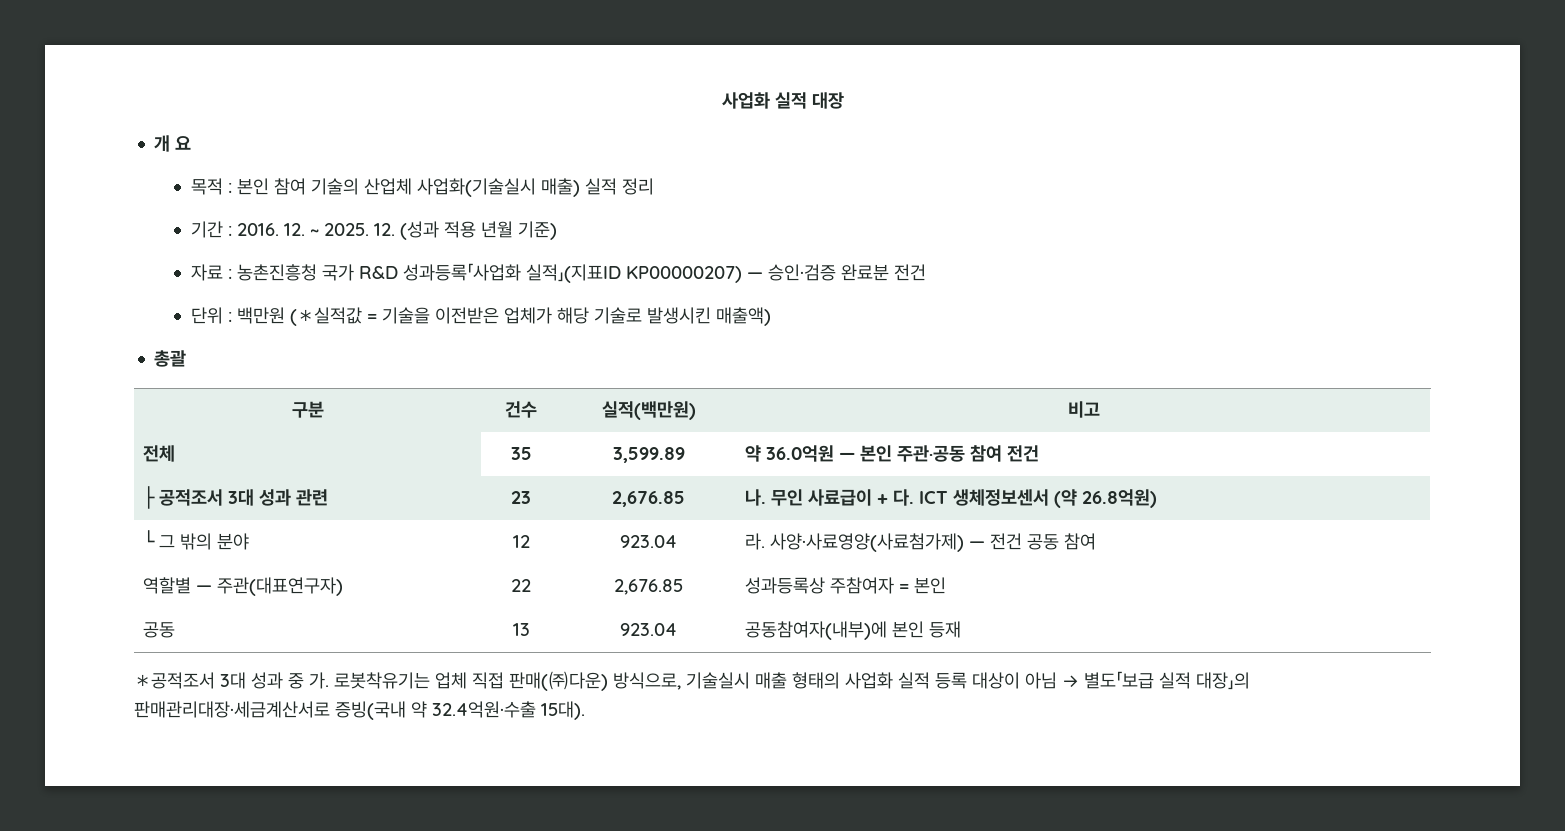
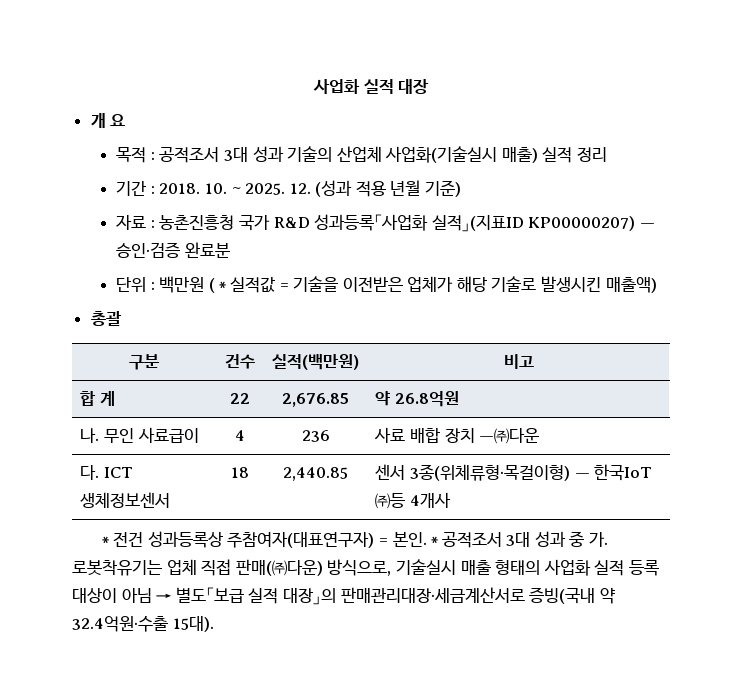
[236,178,306,195] 본인 참여 -> [159,146,284,163] 공적조서 3대 성과
[236,223,305,236] 2016. 12. -> [159,183,227,194] 2018. 10.
[893,264,926,281] 전건 -> (230, 250) none
[142,445,175,462] [510,447,532,460] [612,447,685,463] [744,445,1039,462] [142,486,328,509] [511,491,531,504] [612,491,685,507] [744,489,1157,508] [142,530,249,550] [512,535,530,548] [620,535,677,548] [744,533,1096,552] [142,577,343,596] [511,579,531,592] [614,579,683,595] [744,577,946,594] [142,622,175,638] [512,623,530,636] [620,623,677,636] [744,621,961,640] 전체 | 35 | 3,599.89 | 약 36.0억원 — 본인 주관·공동 참여 전건 // ├ 공적조서 3대 성과 관련 | 23 | 2,676.85 | 나. 무인 사료급이 + 다. ICT 생체정보센서 (약 26.8억원) // └ 그 밖의 분야 | 12 | 923.04 | 라. 사양·사료영양(사료첨가제) — 전건 공동 참여 // 역할별 — 주관(대표연구자) | 22 | 2,676.85 | 성과등록상 주참여자 = 본인 // 공동 | 13 | 923.04 | 공동참여자(내부)에 본인 등재 // -> [80,391,116,406] [229,393,250,404] [282,393,349,407] [375,391,460,407] [80,427,199,443] [234,430,245,441] [301,430,330,442] [374,427,540,444] [80,465,134,480] [80,492,171,508] [230,467,249,478] [283,467,348,481] [375,464,653,481] [375,492,452,509] [98,531,427,548] 합 계 | 22 | 2,676.85 | 약 26.8억원 // 나. 무인 사료급이 | 4 | 236 | 사료 배합 장치 —㈜다운 // 다. ICT 생체정보센서 | 18 | 2,440.85 | 센서 3종(위체류형·목걸이형) — 한국IoT㈜등 4개사 // ＊전건 성과등록상 주참여자(대표연구자) = 본인.

